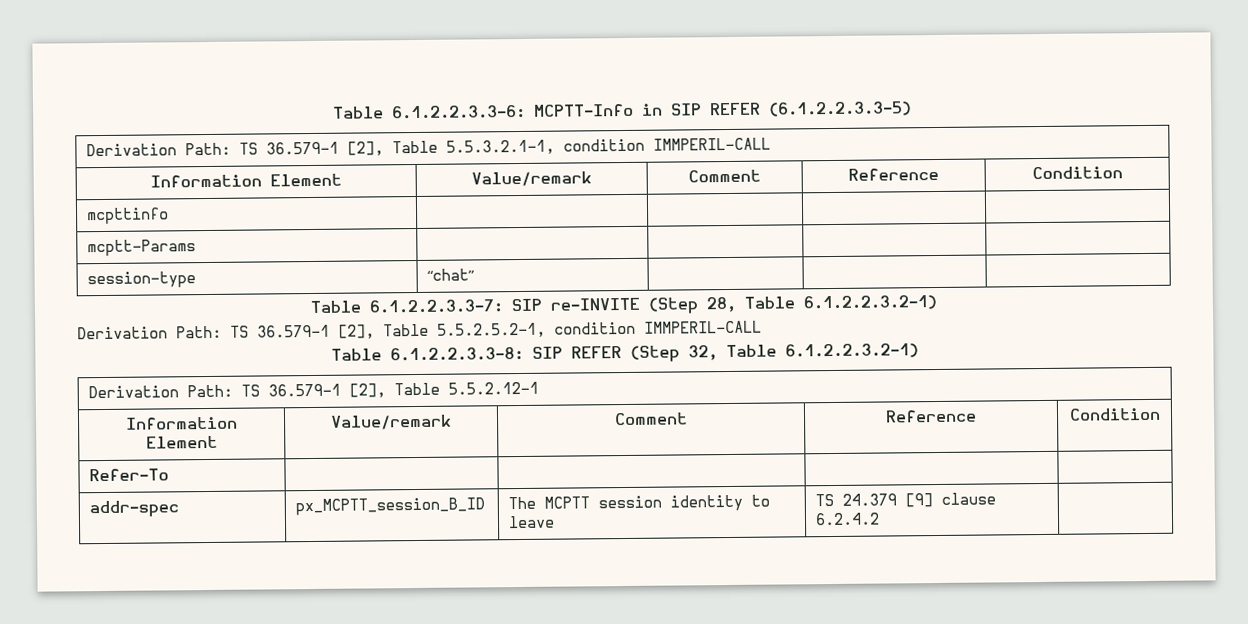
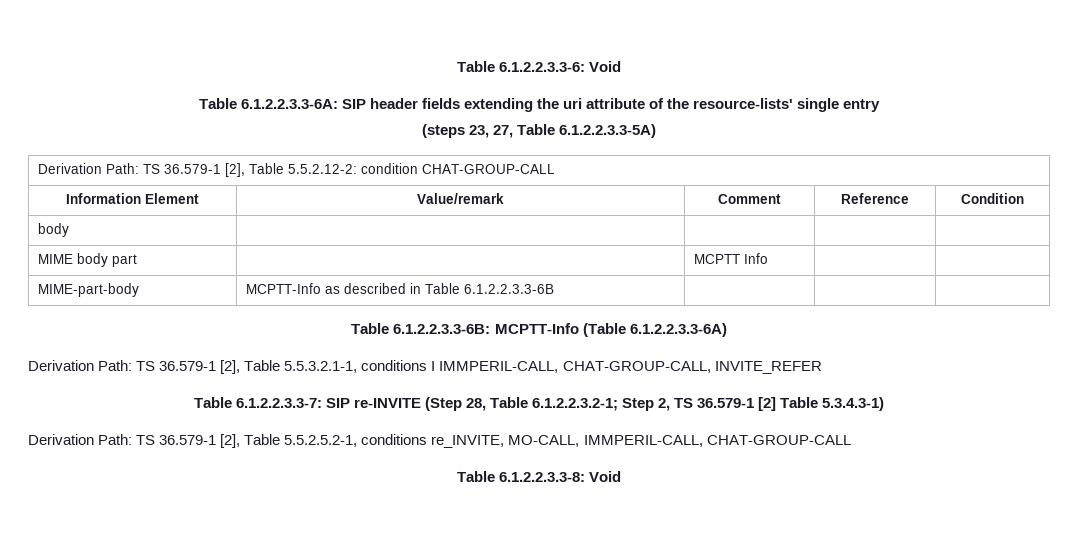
[534,101,912,117] [86,137,772,157] [150,173,342,188] [471,171,592,187] [687,169,761,183] [847,167,939,181] [1031,166,1123,180] [86,207,170,225] [87,239,197,257] [87,271,197,289] [427,268,476,281] MCPTT-Info in SIP REFER (6.1.2.2.3.3-5) // Derivation Path: TS 36.579-1 [2], Table 5.5.3.2.1-1, condition IMMPERIL-CALL // Information Element | Value/remark | Comment | Reference | Condition // mcpttinfo | | | | // mcptt-Params | | | | // session-type | “chat” | | | -> [589,61,622,72] [198,98,881,112] [421,124,657,138] [38,163,556,177] [66,193,199,204] [417,193,505,204] [718,194,781,204] [841,193,909,204] [961,193,1024,204] [38,223,70,237] [38,253,138,267] [694,253,769,264] [38,283,140,297] [246,283,555,294] [351,323,727,337] [28,360,822,374] Void // Table 6.1.2.2.3.3-6A: SIP header fields extending the uri attribute of the resource-lists' single entry // (steps 23, 27, Table 6.1.2.2.3.3-5A) // Derivation Path: TS 36.579-1 [2], Table 5.5.2.12-2: condition CHAT-GROUP-CALL // Information Element | Value/remark | Comment | Reference | Condition // body | | | | // MIME body part | | MCPTT Info | | // MIME-part-body | MCPTT-Info as described in Table 6.1.2.2.3.3-6B | | | // Table 6.1.2.2.3.3-6B: MCPTT-Info (Table 6.1.2.2.3.3-6A) // Derivation Path: TS 36.579-1 [2], Table 5.5.3.2.1-1, conditions I IMMPERIL-CALL, CHAT-GROUP-CALL, INVITE_REFER
[803,294,937,311] 6.1.2.2.3.2-1) -> [532,397,885,411] 6.1.2.2.3.2-1; Step 2, TS 36.579-1 [2] Table 5.3.4.3-1)
[554,320,762,335] [330,343,919,362] [88,381,540,399] [125,416,238,430] [146,435,218,449] [330,414,452,430] [613,412,688,426] [884,409,977,423] [1068,407,1161,421] [89,468,170,482] [89,500,180,518] [295,497,486,516] [508,494,771,512] [508,515,556,529] [815,492,997,508] [815,512,881,526] condition IMMPERIL-CALL // Table 6.1.2.2.3.3-8: SIP REFER (Step 32, Table 6.1.2.2.3.2-1) // Derivation Path: TS 36.579-1 [2], Table 5.5.2.12-1 // Information Element | Value/remark | Comment | Reference | Condition // Refer-To | | | | // addr-spec | px_MCPTT_session_B_ID | The MCPTT session identity to leave | TS 24.379 [9] clause 6.2.4.2 | -> [361,434,851,448] [456,471,622,482] conditions re_INVITE, MO-CALL, IMMPERIL-CALL, CHAT-GROUP-CALL // Table 6.1.2.2.3.3-8: Void

